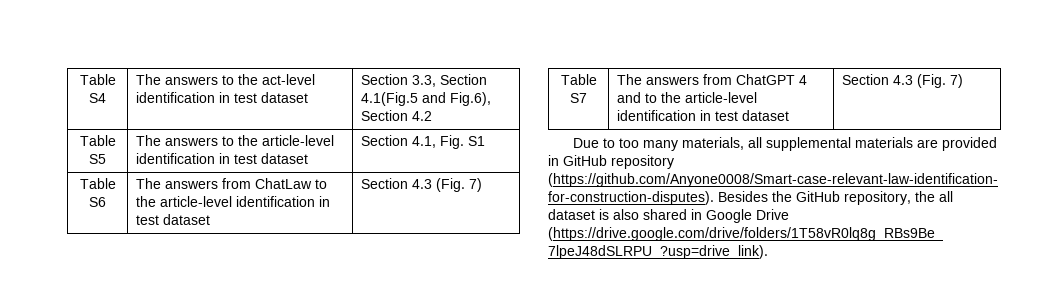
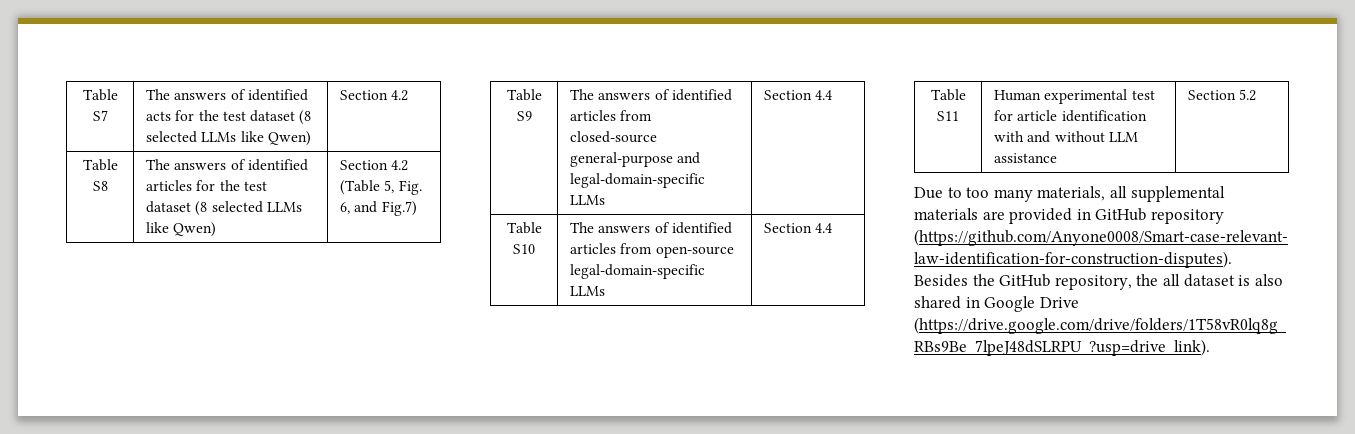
[79,74,116,85] [89,93,106,103] [136,74,316,85] [136,92,309,103] [361,74,488,87] [361,92,492,106] [361,110,433,121] [79,135,116,146] [89,154,106,164] [136,135,335,146] [136,153,309,164] [361,135,486,149] [79,178,116,189] [89,197,106,207] [136,178,328,189] [136,196,331,207] [136,214,211,225] [361,178,483,192] [560,74,597,85] [570,93,587,103] [617,74,808,85] [617,92,758,103] [617,110,790,121] [842,74,964,88] Table S4 | The answers to the act-level identification in test dataset | Section 3.3, Section 4.1(Fig.5 and Fig.6), Section 4.2 // Table S5 | The answers to the article-level identification in test dataset | Section 4.1, Fig. S1 // Table S6 | The answers from ChatLaw to the article-level identification in test dataset | Section 4.3 (Fig. 7) // Table S7 | The answers from ChatGPT 4 and to the article-level identification in test dataset | Section 4.3 (Fig. 7) -> [82,89,118,101] [92,110,108,121] [146,89,308,101] [146,110,312,125] [146,131,311,146] [340,90,409,101] [82,159,118,171] [92,181,108,191] [146,159,308,171] [146,180,267,191] [146,201,302,216] [146,222,217,237] [340,160,409,171] [340,180,422,195] [340,201,417,216] [506,89,542,101] [516,111,532,121] [570,89,732,101] [570,110,653,121] [570,131,658,143] [570,152,701,167] [570,173,706,188] [570,195,606,205] [764,90,833,100] [506,222,542,234] [513,244,535,254] [570,222,732,234] [570,243,734,258] [570,264,706,279] [570,286,606,296] [764,223,833,233] [930,89,966,101] [937,111,959,121] [994,89,1155,104] [994,110,1147,122] [994,131,1138,143] [994,153,1058,163] [1188,89,1257,101] Table S7 | The answers of identified acts for the test dataset (8 selected LLMs like Qwen) | Section 4.2 // Table S8 | The answers of identified articles for the test dataset (8 selected LLMs like Qwen) | Section 4.2 (Table 5, Fig. 6, and Fig.7) // Table S9 | The answers of identified articles from closed-source general-purpose and legal-domain-specific LLMs | Section 4.4 // Table S10 | The answers of identified articles from open-source legal-domain-specific LLMs | Section 4.4 // Table S11 | Human experimental test for article identification with and without LLM assistance | Section 5.2

